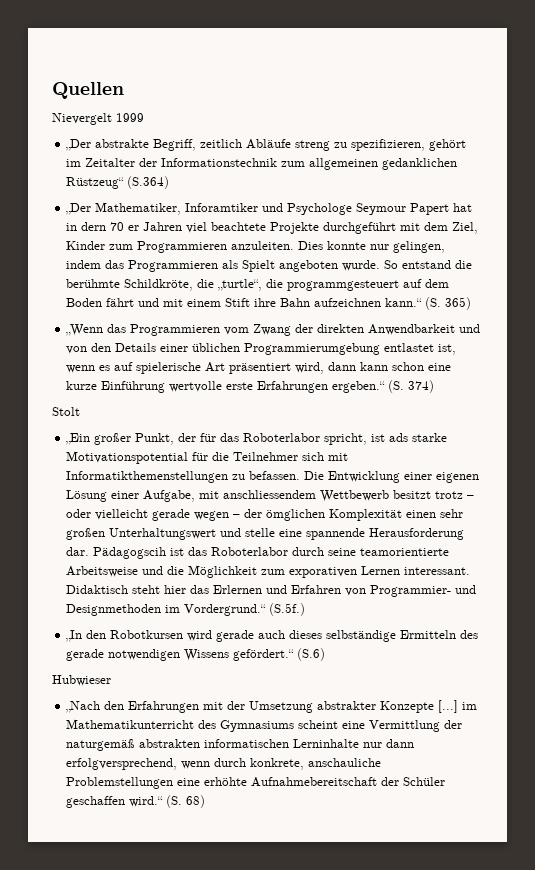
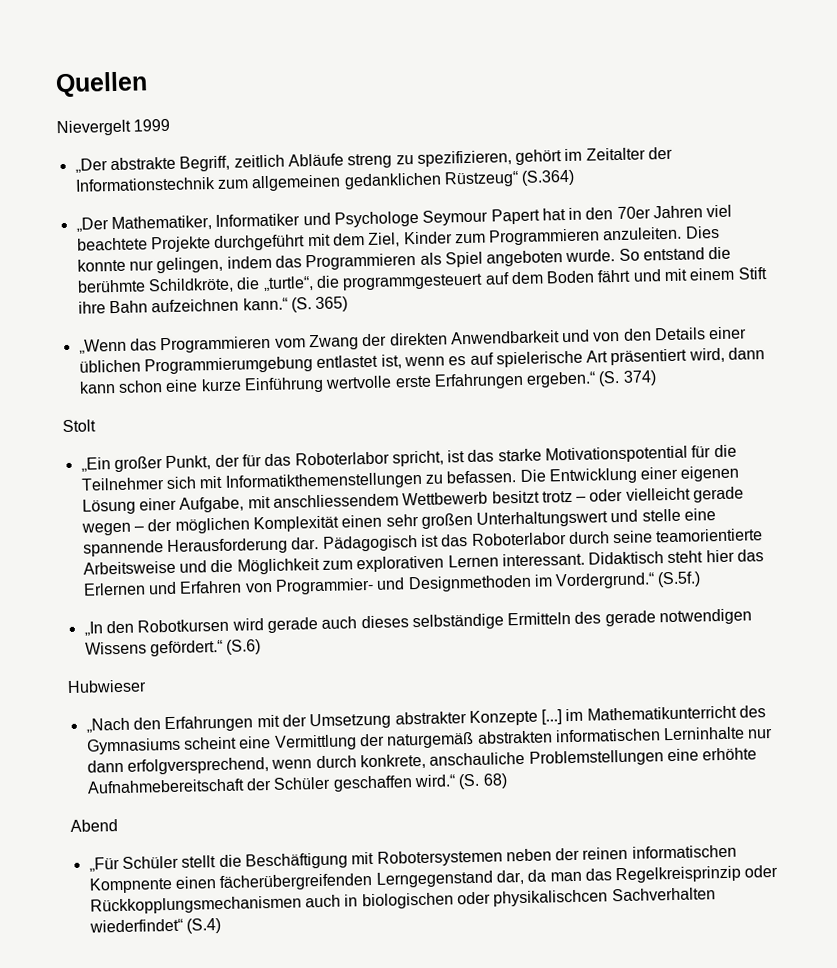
[185,203,259,212] Inforamtiker -> [215,213,301,227] Informatiker
[81,222,140,231] dern 70 er -> [585,206,651,220] den 70er
[242,260,276,272] Spielt -> [444,251,483,268] Spiel
[389,433,409,442] ads -> [467,449,495,463] das
[266,509,326,521] ömglichen -> [174,517,250,534] möglichen
[93,547,167,559] Pädagogscih -> [322,535,418,552] Pädagogisch
[289,567,358,578] exporativen -> [356,555,445,573] explorativen
(206, 801) none -> [70,819,118,832] [88,844,737,872] [88,864,779,894] [89,887,716,915] [88,918,221,934] // Abend // „Für Schüler stellt die Beschäftigung mit Robotersystemen neben der reinen informatischen Kompnente einen fächerübergreifenden Lerngegenstand dar, da man das Regelkreisprinzip oder Rückkopplungsmechanismen auch in biologischen oder physikalischcen Sachverhalten wiederfindet“ (S.4)

